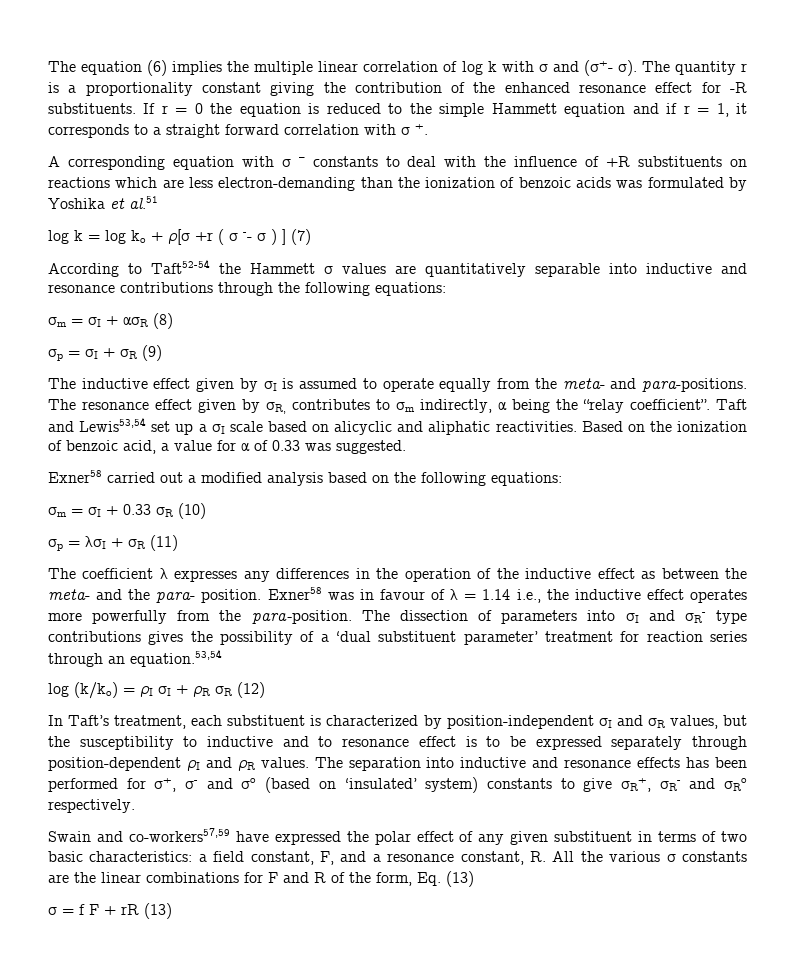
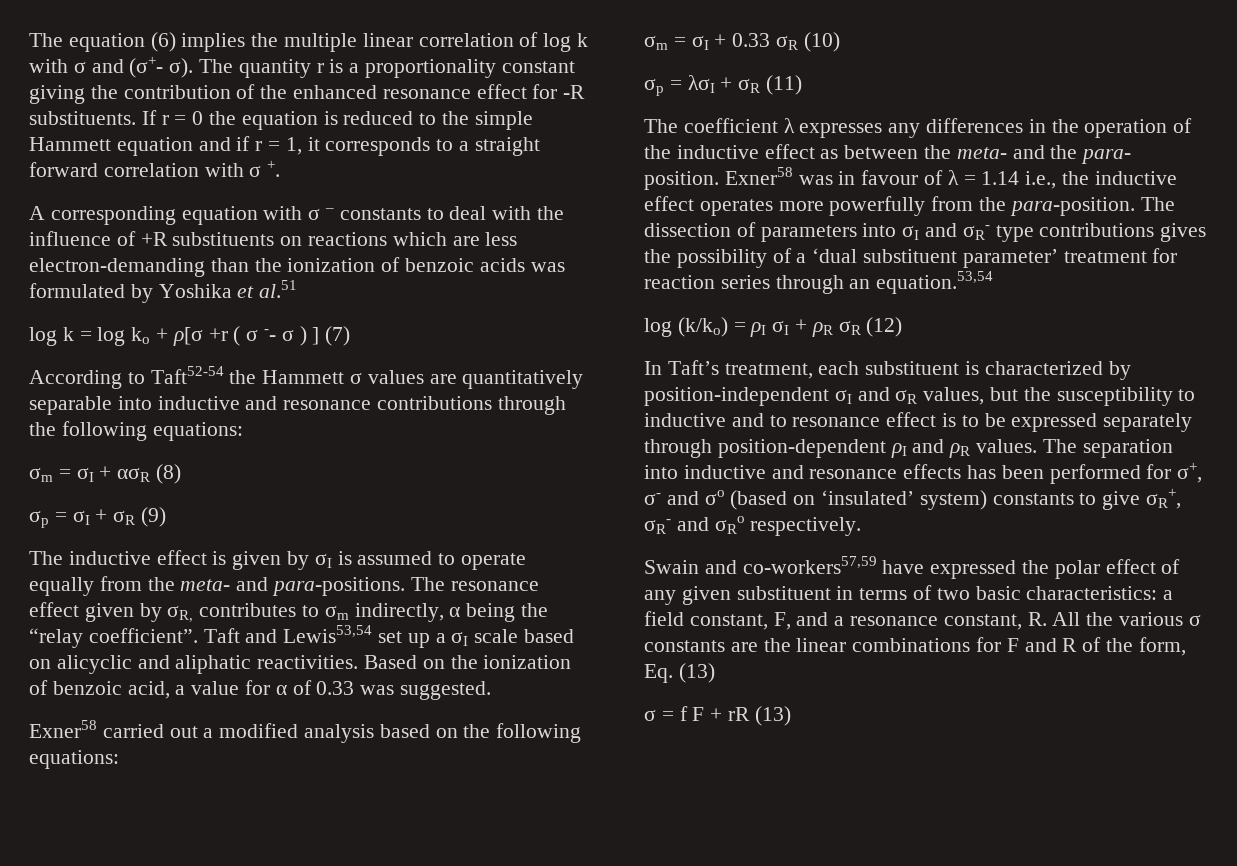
(191, 383) none -> [212,551,227,565] is

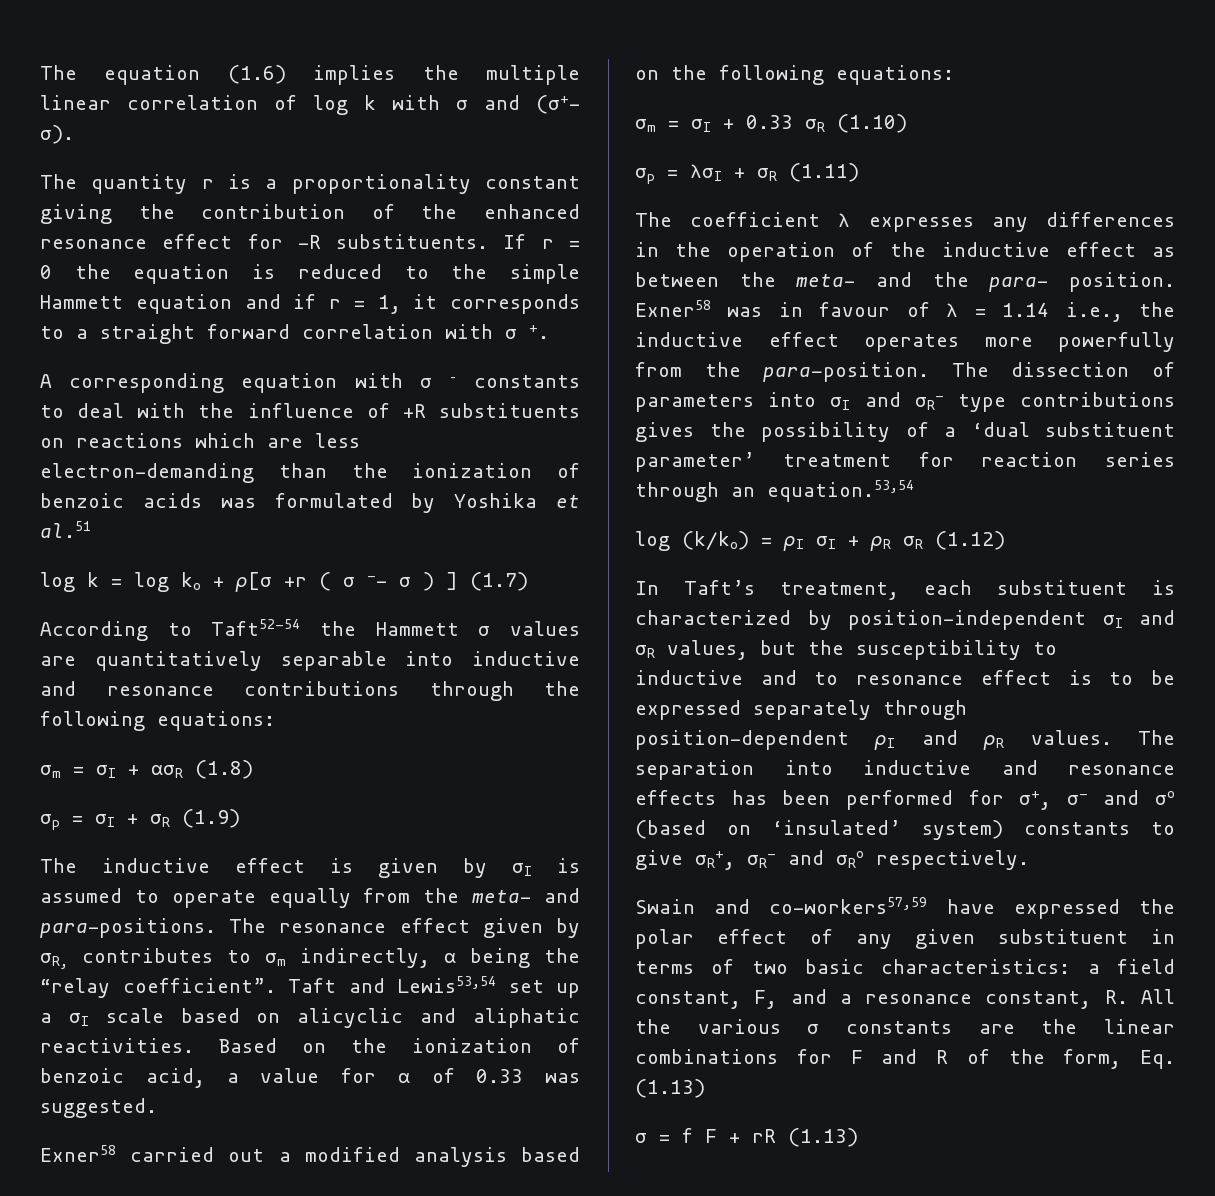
[150,32,176,52] (6) -> [227,65,286,84] (1.6)
(194, 68) none -> (74, 134) //
[325,326,351,346] (7) -> [470,572,528,591] (1.7)
[156,464,182,484] (8) -> [195,760,253,779] (1.8)
[141,507,167,527] (9) -> [182,809,240,828] (1.9)
[803,32,840,52] (10) -> [837,114,907,133] (1.10)
[766,75,803,95] (11) -> [789,163,859,182] (1.11)
[866,317,903,337] (12) -> [935,531,1005,550] (1.12)
[678,663,715,683] (13) -> [635,1079,705,1098] (1.13)
[754,706,791,726] (13) -> [788,1128,858,1147] (1.13)

